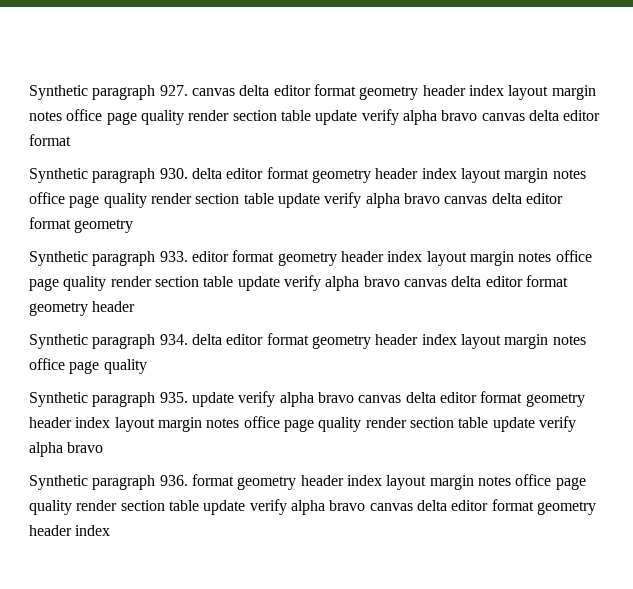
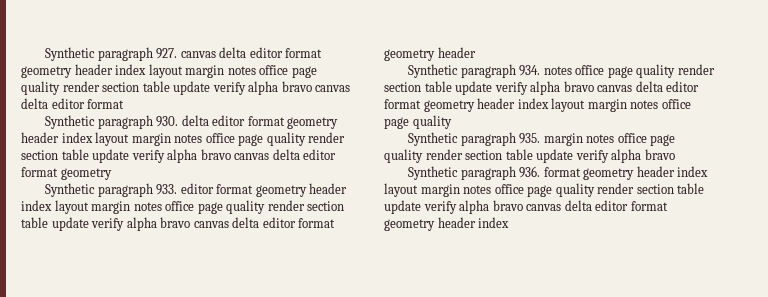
(188, 339) none -> [543,64,715,78] [384,81,633,95] notes office page quality render section table update verify alpha bravo canvas
[191,391,585,407] [29,417,155,432] update verify alpha bravo canvas delta editor format geometry header index layout -> (541, 138) none

